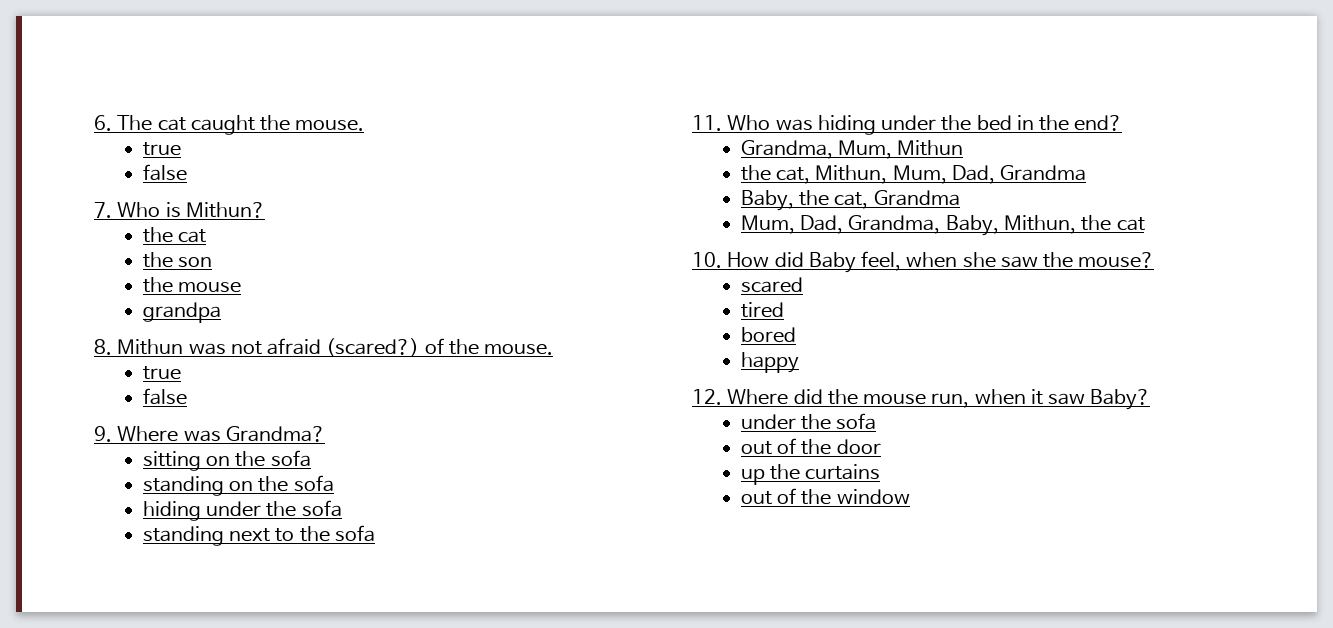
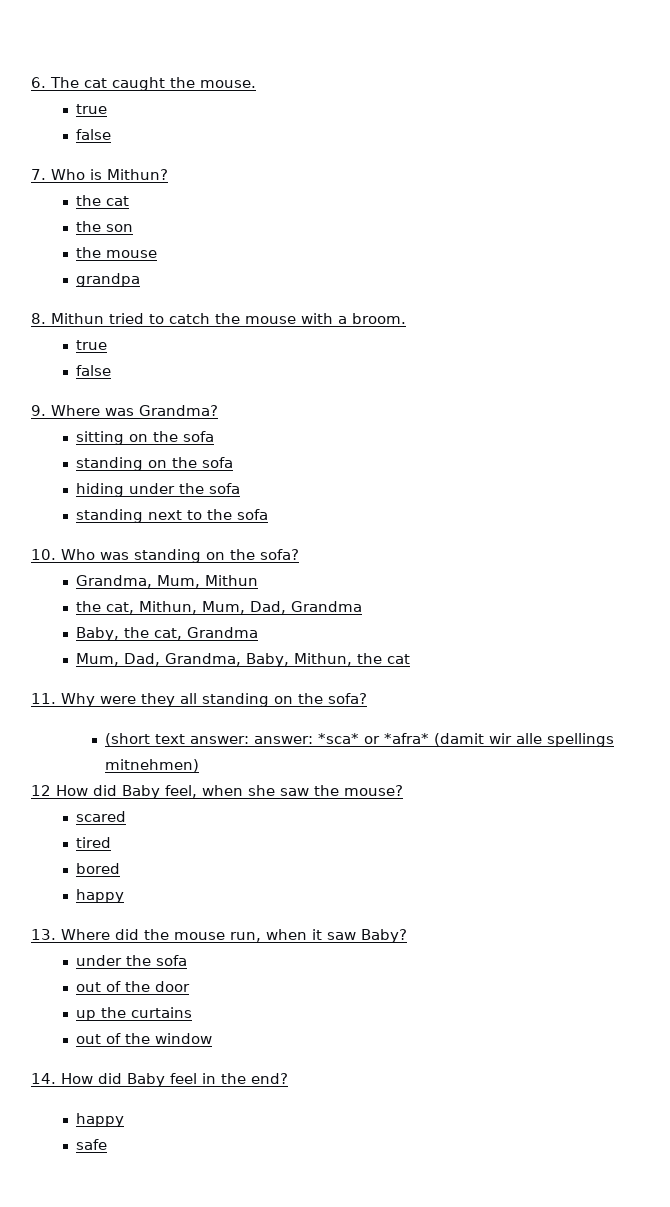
[188,338,554,357] was not afraid (scared?) of the mouse. -> [109,313,406,324] tried to catch the mouse with a broom.
[692,115,722,131] 11. -> [31,549,56,560] 10.
[817,115,1123,135] hiding under the bed in the end? -> [134,549,299,563] standing on the sofa?
[692,252,722,268] 10. -> [31,693,367,707] [105,733,615,747] [105,759,200,772] [31,785,51,796] 11. Why were they all standing on the sofa? // (short text answer: answer: *sca* or *afra* (damit wir alle spellings mitnehmen) // 12
[692,389,722,405] 12. -> [31,929,56,940] 13.
(910, 496) none -> [31,1073,288,1087] [76,1113,125,1127] [76,1139,108,1150] // 14. How did Baby feel in the end? // happy // safe

